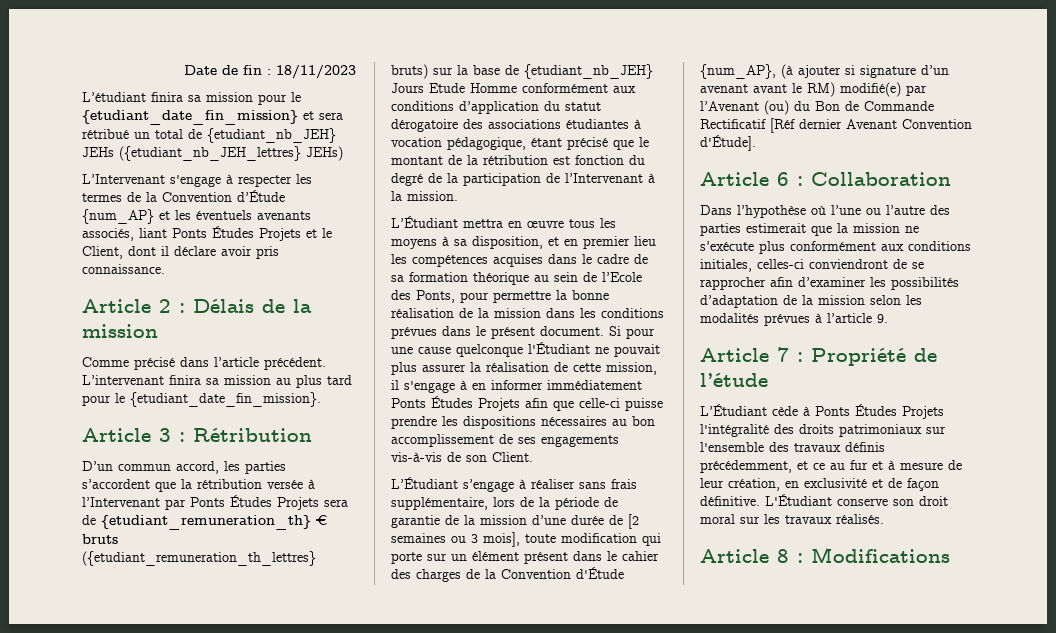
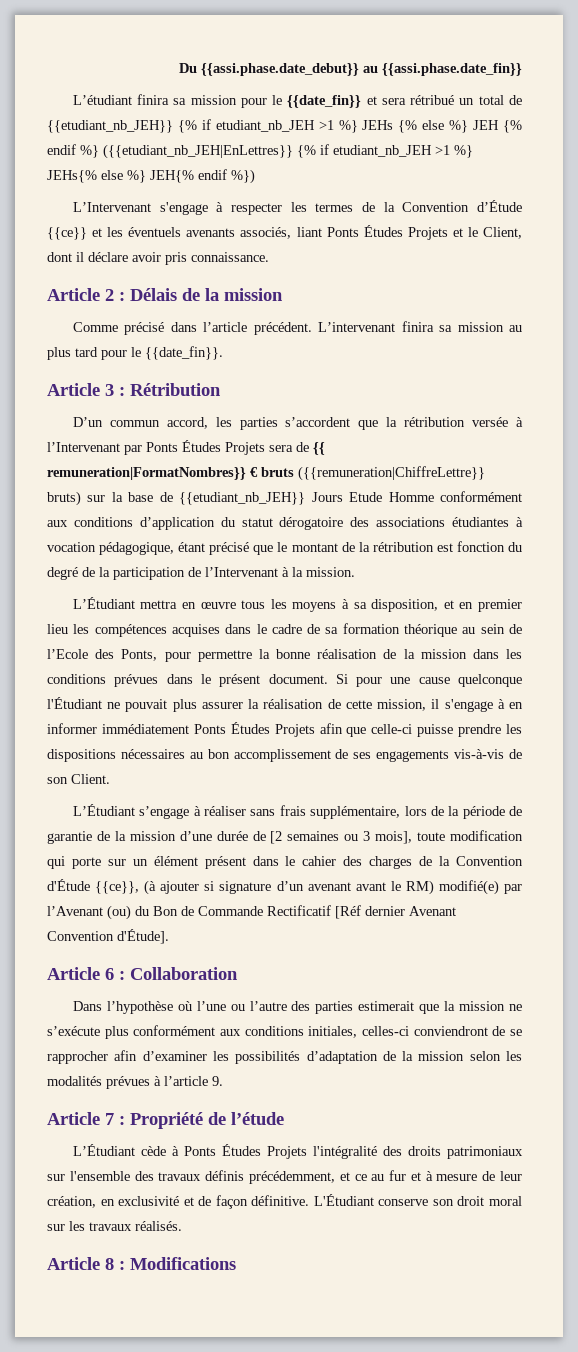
[184,65,356,79] Date de fin : 18/11/2023 -> [179,63,522,76] Du {{assi.phase.date_debut}} au {{assi.phase.date_fin}}
[82,110,298,125] {etudiant_date_fin_mission} -> [287,95,362,108] {{date_fin}}
[207,128,336,143] [82,146,343,161] {etudiant_nb_JEH} JEHs ({etudiant_nb_JEH_lettres} JEHs) -> [47,119,523,133] [47,144,473,159] [47,169,255,184] {{etudiant_nb_JEH}} {% if etudiant_nb_JEH >1 %} JEHs {% else %} JEH {% endif %} ({{etudiant_nb_JEH|EnLettres}} {% if etudiant_nb_JEH >1 %} JEHs{% else %} JEH{% endif %})
[82,209,154,224] {num_AP} -> [47,227,87,240] {{ce}}
[130,392,321,407] {etudiant_date_fin_mission}. -> [145,346,223,360] {{date_fin}}.
[101,515,311,530] {etudiant_remuneration_th} -> [313,442,325,455] [47,467,246,480] {{ remuneration|FormatNombres}}
[82,551,316,566] ({etudiant_remuneration_th_lettres} -> [298,466,485,481] ({{remuneration|ChiffreLettre}}
[524,64,653,79] {etudiant_nb_JEH} -> [179,492,306,505] {{etudiant_nb_JEH}}
[700,64,776,79] {num_AP}, -> [95,881,140,894] {{ce}},

